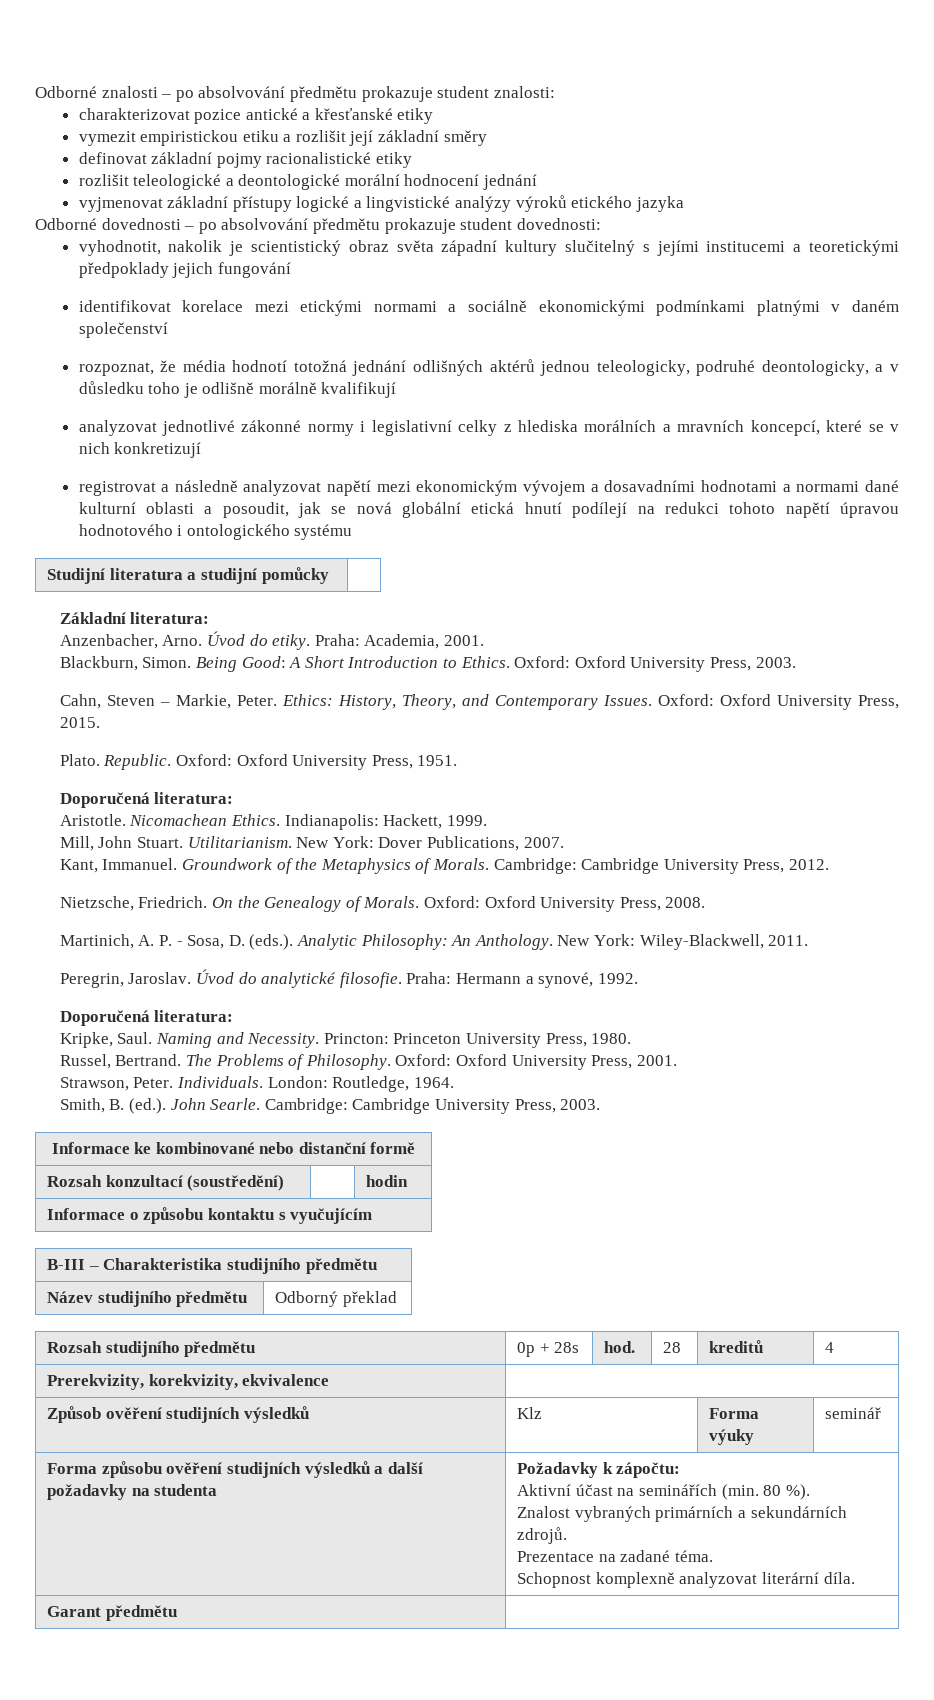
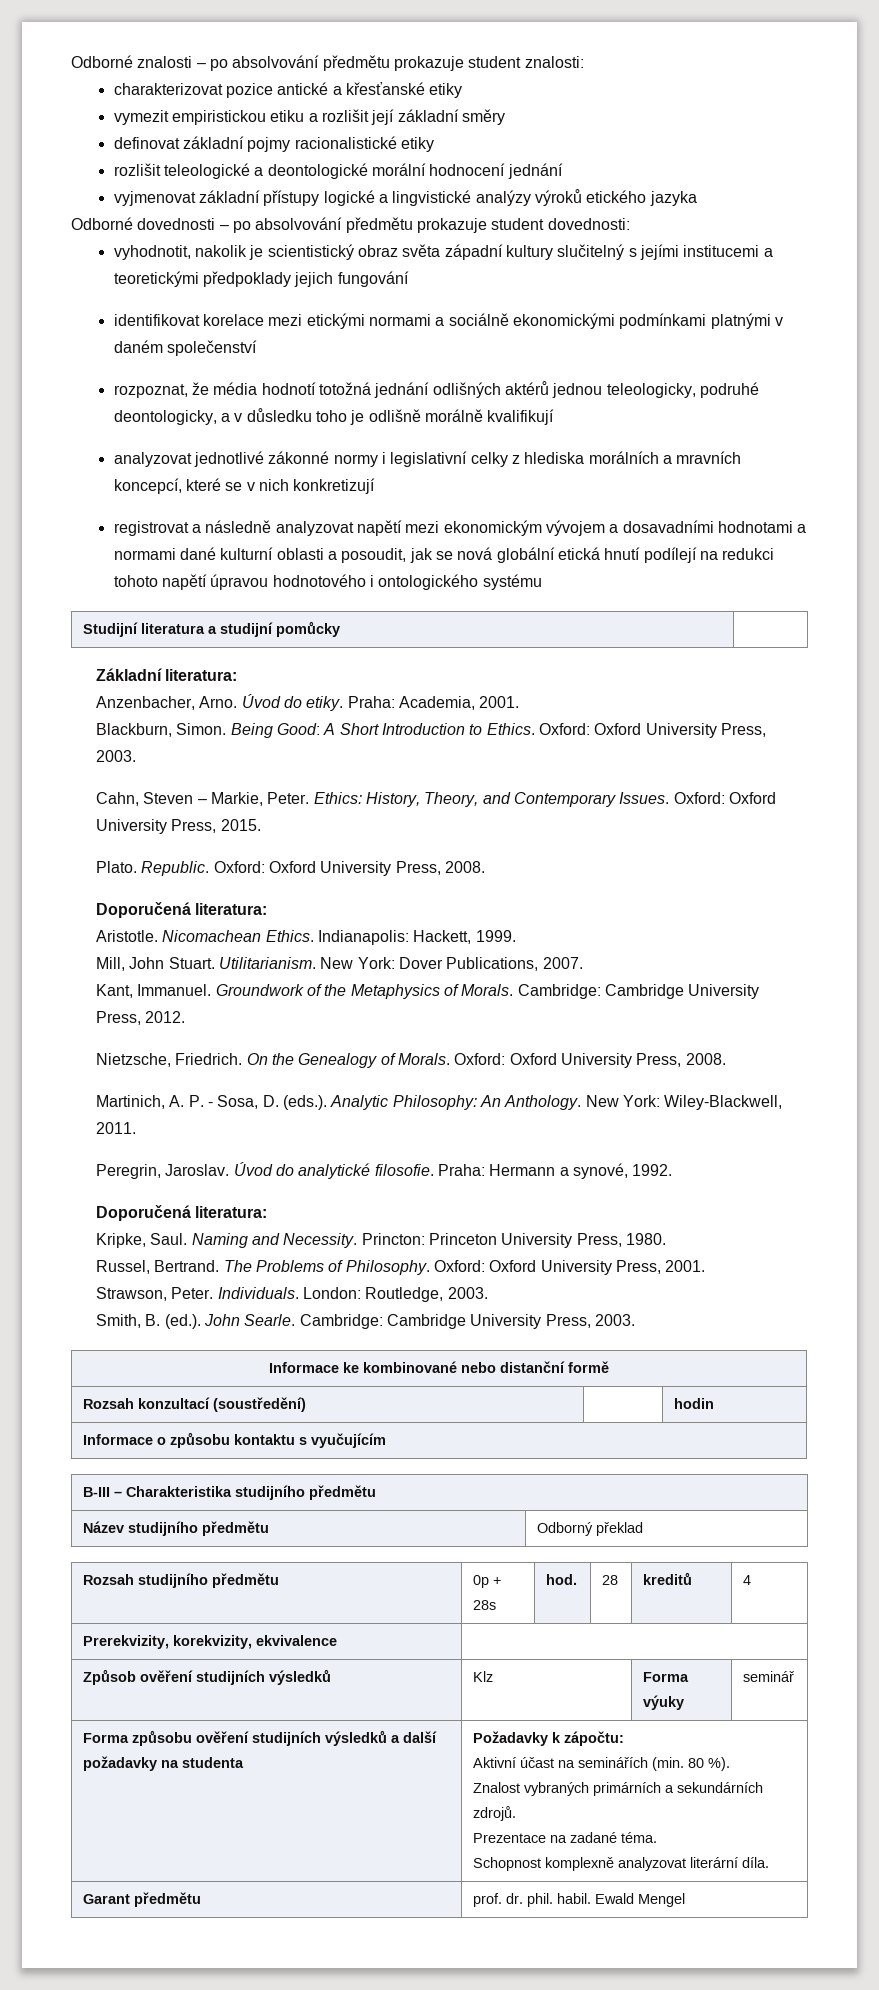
[417,755,458,766] 1951. -> [445,861,486,873] 2008.
[413,1077,454,1088] 1964. -> [447,1287,488,1299] 2003.
(177, 1613) none -> [472,1893,685,1907] prof. dr. phil. habil. Ewald Mengel

